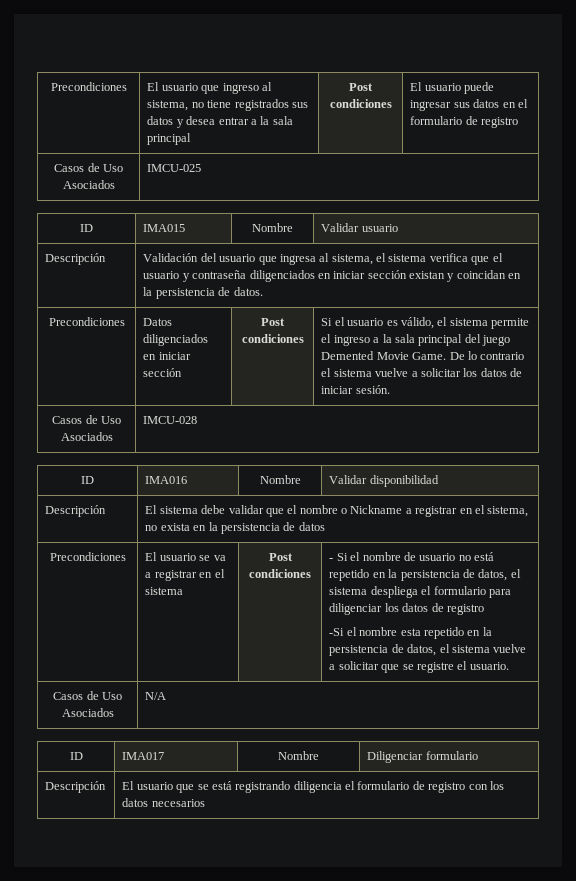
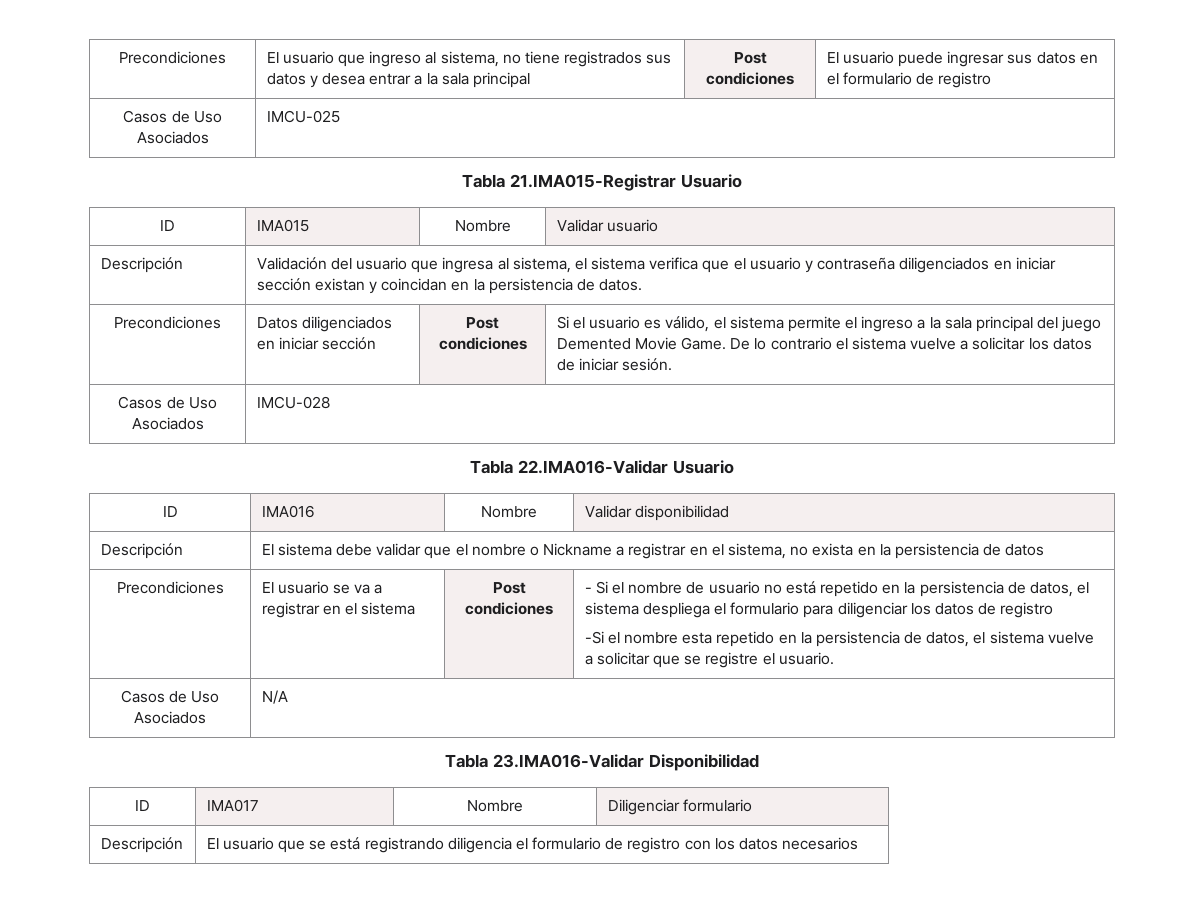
(202, 168) none -> [462,174,742,191] // Tabla 21.IMA015-Registrar Usuario
(198, 420) none -> [470,460,734,474] // Tabla 22.IMA016-Validar Usuario
(167, 696) none -> [445,754,759,771] // Tabla 23.IMA016-Validar Disponibilidad

